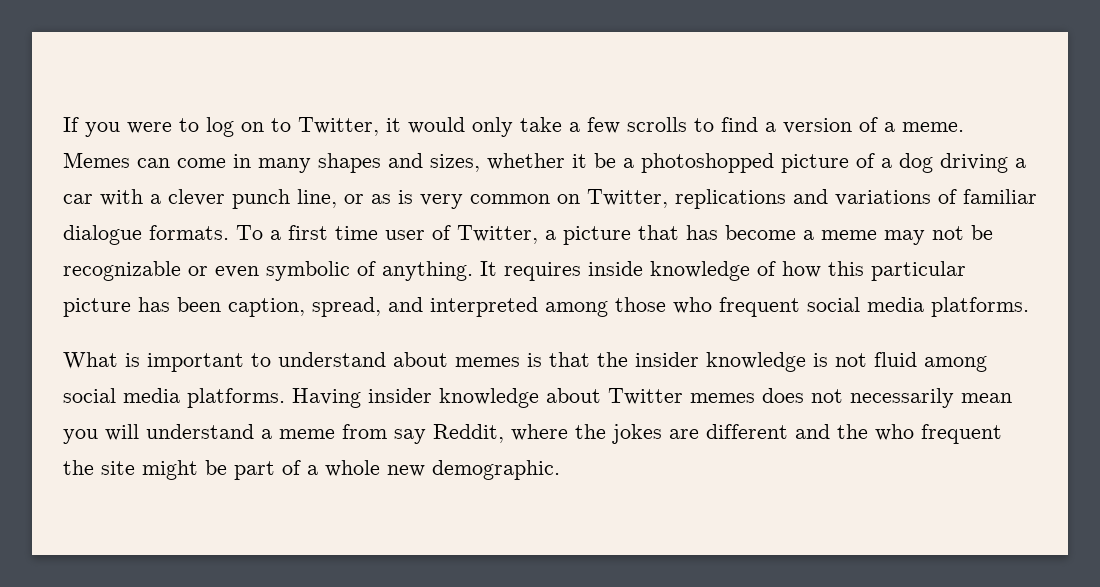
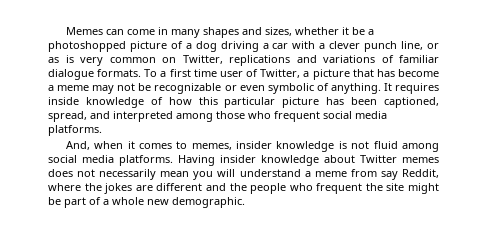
[63,117,964,137] If you were to log on to Twitter, it would only take a few scrolls to find a version of a meme. -> (65, 31) none
[228,298,305,317] caption, -> [384,97,440,108] captioned,
[63,352,628,372] What is important to understand about memes is that the -> [65,141,232,150] And, when it comes to memes,
(868, 431) none -> [250,183,287,194] people

